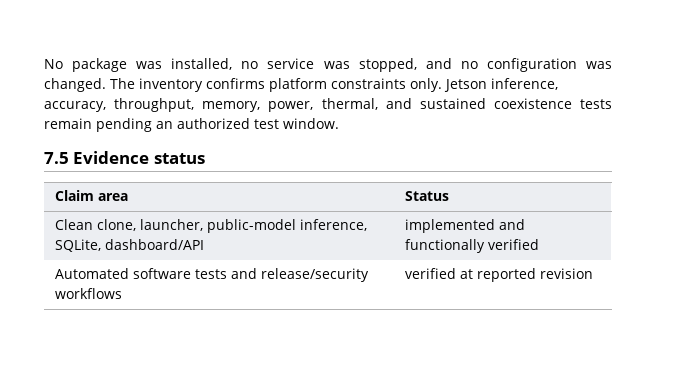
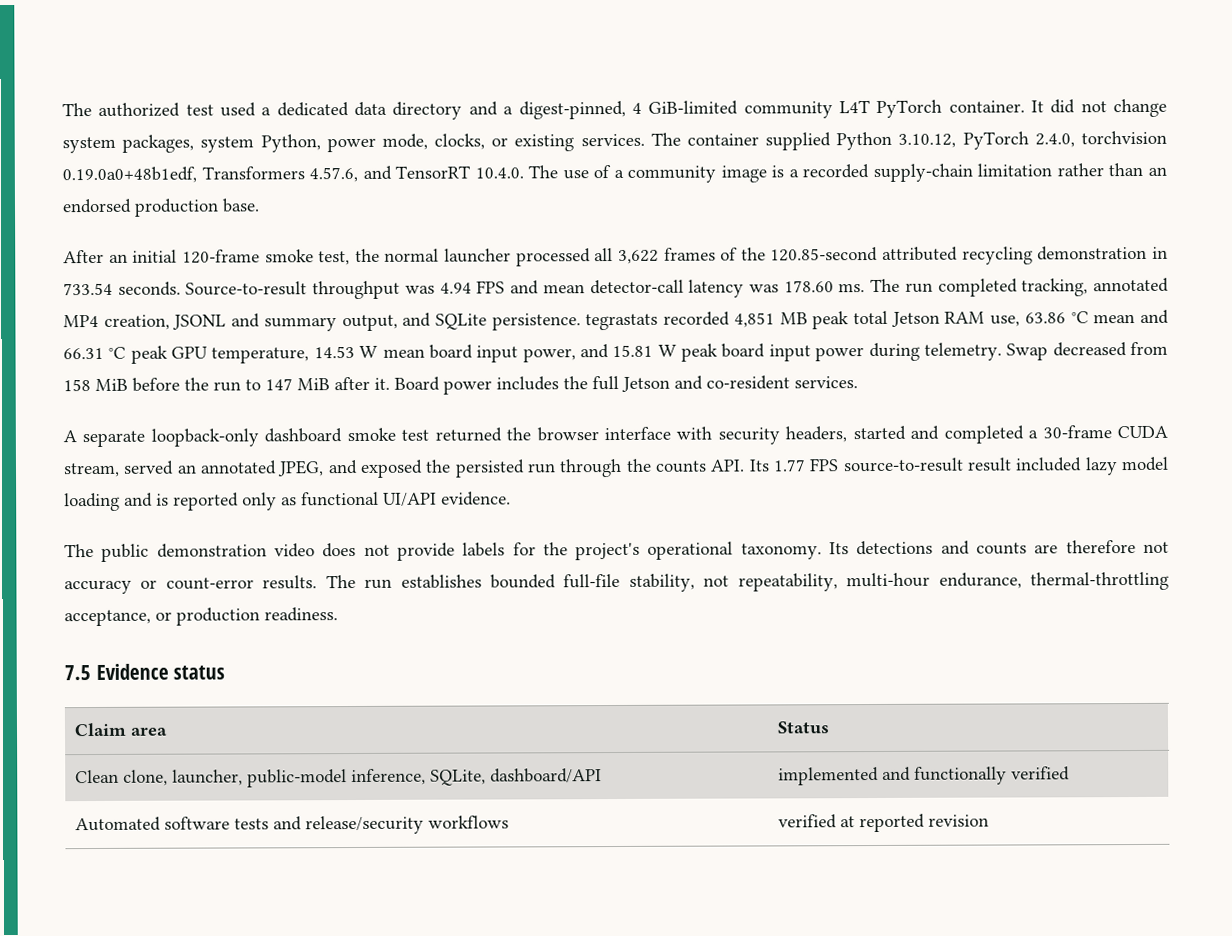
[44,58,612,72] [44,78,558,92] [44,98,612,112] [44,118,339,132] No package was installed, no service was stopped, and no configuration was changed. The inventory confirms platform constraints only. Jetson inference, accuracy, throughput, memory, power, thermal, and sustained coexistence tests remain pending an authorized test window. -> [62,98,1168,120] [62,130,1167,154] [62,162,1167,184] [62,198,260,217] [63,245,1168,267] [63,277,1169,300] [63,309,1169,332] [63,341,1168,364] [63,375,858,395] [63,425,1168,448] [63,456,1170,478] [64,491,511,512] [64,540,1169,562] [64,571,1170,595] [64,607,338,627] The authorized test used a dedicated data directory and a digest-pinned, 4 GiB-limited community L4T PyTorch container. It did not change system packages, system Python, power mode, clocks, or existing services. The container supplied Python 3.10.12, PyTorch 2.4.0, torchvision 0.19.0a0+48b1edf, Transformers 4.57.6, and TensorRT 10.4.0. The use of a community image is a recorded supply-chain limitation rather than an endorsed production base. // After an initial 120-frame smoke test, the normal launcher processed all 3,622 frames of the 120.85-second attributed recycling demonstration in 733.54 seconds. Source-to-result throughput was 4.94 FPS and mean detector-call latency was 178.60 ms. The run completed tracking, annotated MP4 creation, JSONL and summary output, and SQLite persistence. tegrastats recorded 4,851 MB peak total Jetson RAM use, 63.86 °C mean and 66.31 °C peak GPU temperature, 14.53 W mean board input power, and 15.81 W peak board input power during telemetry. Swap decreased from 158 MiB before the run to 147 MiB after it. Board power includes the full Jetson and co-resident services. // A separate loopback-only dashboard smoke test returned the browser interface with security headers, started and completed a 30-frame CUDA stream, served an annotated JPEG, and exposed the persisted run through the counts API. Its 1.77 FPS source-to-result result included lazy model loading and is reported only as functional UI/API evidence. // The public demonstration video does not provide labels for the project's operational taxonomy. Its detections and counts are therefore not accuracy or count-error results. The run establishes bounded full-file stability, not repeatability, multi-hour endurance, thermal-throttling acceptance, or production readiness.

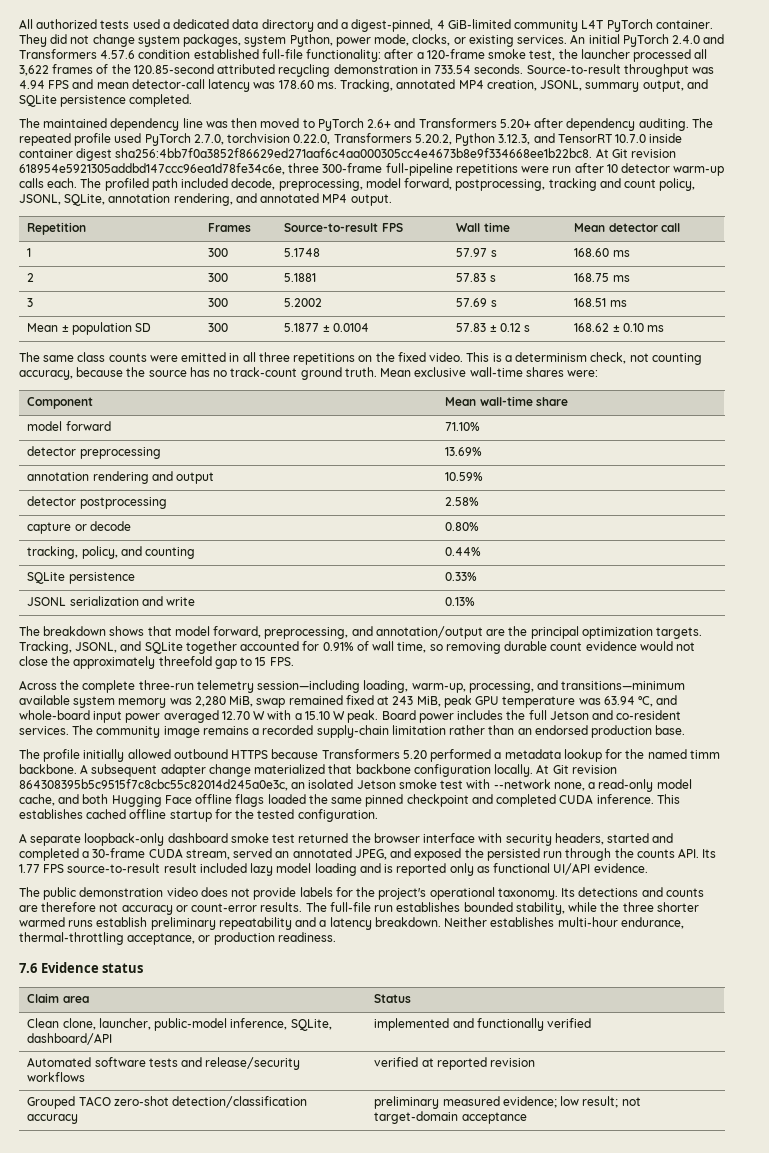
[62,102,214,117] The authorized test -> [19,19,130,29] All authorized tests
[1030,100,1044,113] It -> [19,34,47,47] They
[650,130,1167,151] [62,162,1167,184] [62,198,260,217] [63,249,178,264] The container supplied Python 3.10.12, PyTorch 2.4.0, torchvision 0.19.0a0+48b1edf, Transformers 4.57.6, and TensorRT 10.4.0. The use of a community image is a recorded supply-chain limitation rather than an endorsed production base. // After an initial -> [570,34,725,47] [19,49,424,62] An initial PyTorch 2.4.0 and Transformers 4.57.6 condition established full-file functionality: after a
[384,248,440,262] normal -> (578, 54) none
[870,278,1089,297] The run completed tracking, -> [340,79,394,92] Tracking,
[172,313,261,330] JSONL and -> [540,80,583,91] JSONL,
[491,309,1169,331] [63,341,1168,364] [63,376,390,392] persistence. tegrastats recorded 4,851 MB peak total Jetson RAM use, 63.86 °C mean and 66.31 °C peak GPU temperature, 14.53 W mean board input power, and 15.81 W peak board input power during telemetry. Swap decreased from 158 MiB before the run to 147 MiB after it. -> [60,94,193,107] [19,118,713,131] [19,133,683,146] [19,148,677,161] [19,163,725,176] [19,178,696,191] [19,193,392,206] [27,222,87,235] [208,223,252,232] [284,223,403,232] [456,222,510,232] [574,223,680,232] [27,248,32,257] [208,248,229,257] [284,248,321,257] [456,248,497,257] [574,248,630,257] [27,273,35,282] [208,273,229,282] [284,273,317,282] [456,273,496,282] [574,273,630,282] [27,298,34,307] [208,298,229,307] [284,298,323,307] [456,298,497,307] [574,298,627,307] [27,322,152,335] [208,323,229,332] [284,323,369,332] [456,323,531,332] [574,323,665,332] [19,352,702,365] [19,367,599,380] [27,397,94,409] [445,396,568,406] [27,421,111,431] [445,422,481,431] [27,446,161,459] [445,447,483,456] [27,471,215,484] [445,472,484,481] [27,496,167,509] [445,497,480,506] [27,521,131,534] [445,522,480,531] [27,546,196,559] [445,547,482,556] [27,572,135,584] [445,572,478,581] [27,596,196,606] [445,597,476,606] [19,626,703,639] [19,641,696,654] [19,656,294,669] [19,680,686,693] [19,695,678,708] [19,710,379,723] persistence completed. // The maintained dependency line was then moved to PyTorch 2.6+ and Transformers 5.20+ after dependency auditing. The repeated profile used PyTorch 2.7.0, torchvision 0.22.0, Transformers 5.20.2, Python 3.12.3, and TensorRT 10.7.0 inside container digest sha256:4bb7f0a3852f86629ed271aaf6c4aa000305cc4e4673b8e9f334668ee1b22bc8. At Git revision 618954e5921305addbd147ccc96ea1d78fe34c6e, three 300-frame full-pipeline repetitions were run after 10 detector warm-up calls each. The profiled path included decode, preprocessing, model forward, postprocessing, tracking and count policy, JSONL, SQLite, annotation rendering, and annotated MP4 output. // Repetition | Frames | Source-to-result FPS | Wall time | Mean detector call // 1 | 300 | 5.1748 | 57.97 s | 168.60 ms // 2 | 300 | 5.1881 | 57.83 s | 168.75 ms // 3 | 300 | 5.2002 | 57.69 s | 168.51 ms // Mean ± population SD | 300 | 5.1877 ± 0.0104 | 57.83 ± 0.12 s | 168.62 ± 0.10 ms // The same class counts were emitted in all three repetitions on the fixed video. This is a determinism check, not counting accuracy, because the source has no track-count ground truth. Mean exclusive wall-time shares were: // Component | Mean wall-time share // model forward | 71.10% // detector preprocessing | 13.69% // annotation rendering and output | 10.59% // detector postprocessing | 2.58% // capture or decode | 0.80% // tracking, policy, and counting | 0.44% // SQLite persistence | 0.33% // JSONL serialization and write | 0.13% // The breakdown shows that model forward, preprocessing, and annotation/output are the principal optimization targets. Tracking, JSONL, and SQLite together accounted for 0.91% of wall time, so removing durable count evidence would not close the approximately threefold gap to 15 FPS. // Across the complete three-run telemetry session—including loading, warm-up, processing, and transitions—minimum available system memory was 2,280 MiB, swap remained fixed at 243 MiB, peak GPU temperature was 63.94 °C, and whole-board input power averaged 12.70 W with a 15.10 W peak.
(858, 382) none -> [72,725,686,738] [19,749,720,762] [19,764,617,777] [19,779,692,792] [19,794,680,807] [19,809,378,822] The community image remains a recorded supply-chain limitation rather than an endorsed production base. // The profile initially allowed outbound HTTPS because Transformers 5.20 performed a metadata lookup for the named timm backbone. A subsequent adapter change materialized that backbone configuration locally. At Git revision 864308395b5c9515f7c8cbc55c82014d245a0e3c, an isolated Jetson smoke test with --network none, a read-only model cache, and both Hugging Face offline flags loaded the same pinned checkpoint and completed CUDA inference. This establishes cached offline startup for the tested configuration.
(356, 582) none -> [329,902,371,912] full-file
[563,573,838,592] full-file stability, not repeatability, -> [515,902,699,915] [19,917,555,930] stability, while the three shorter warmed runs establish preliminary repeatability and a latency breakdown. Neither establishes
[64,665,91,681] 7.5 -> [19,963,37,973] 7.6
(989, 820) none -> [27,1096,308,1109] [27,1114,79,1124] [374,1096,641,1109] [374,1111,527,1124] // Grouped TACO zero-shot detection/classification accuracy | preliminary measured evidence; low result; not target-domain acceptance

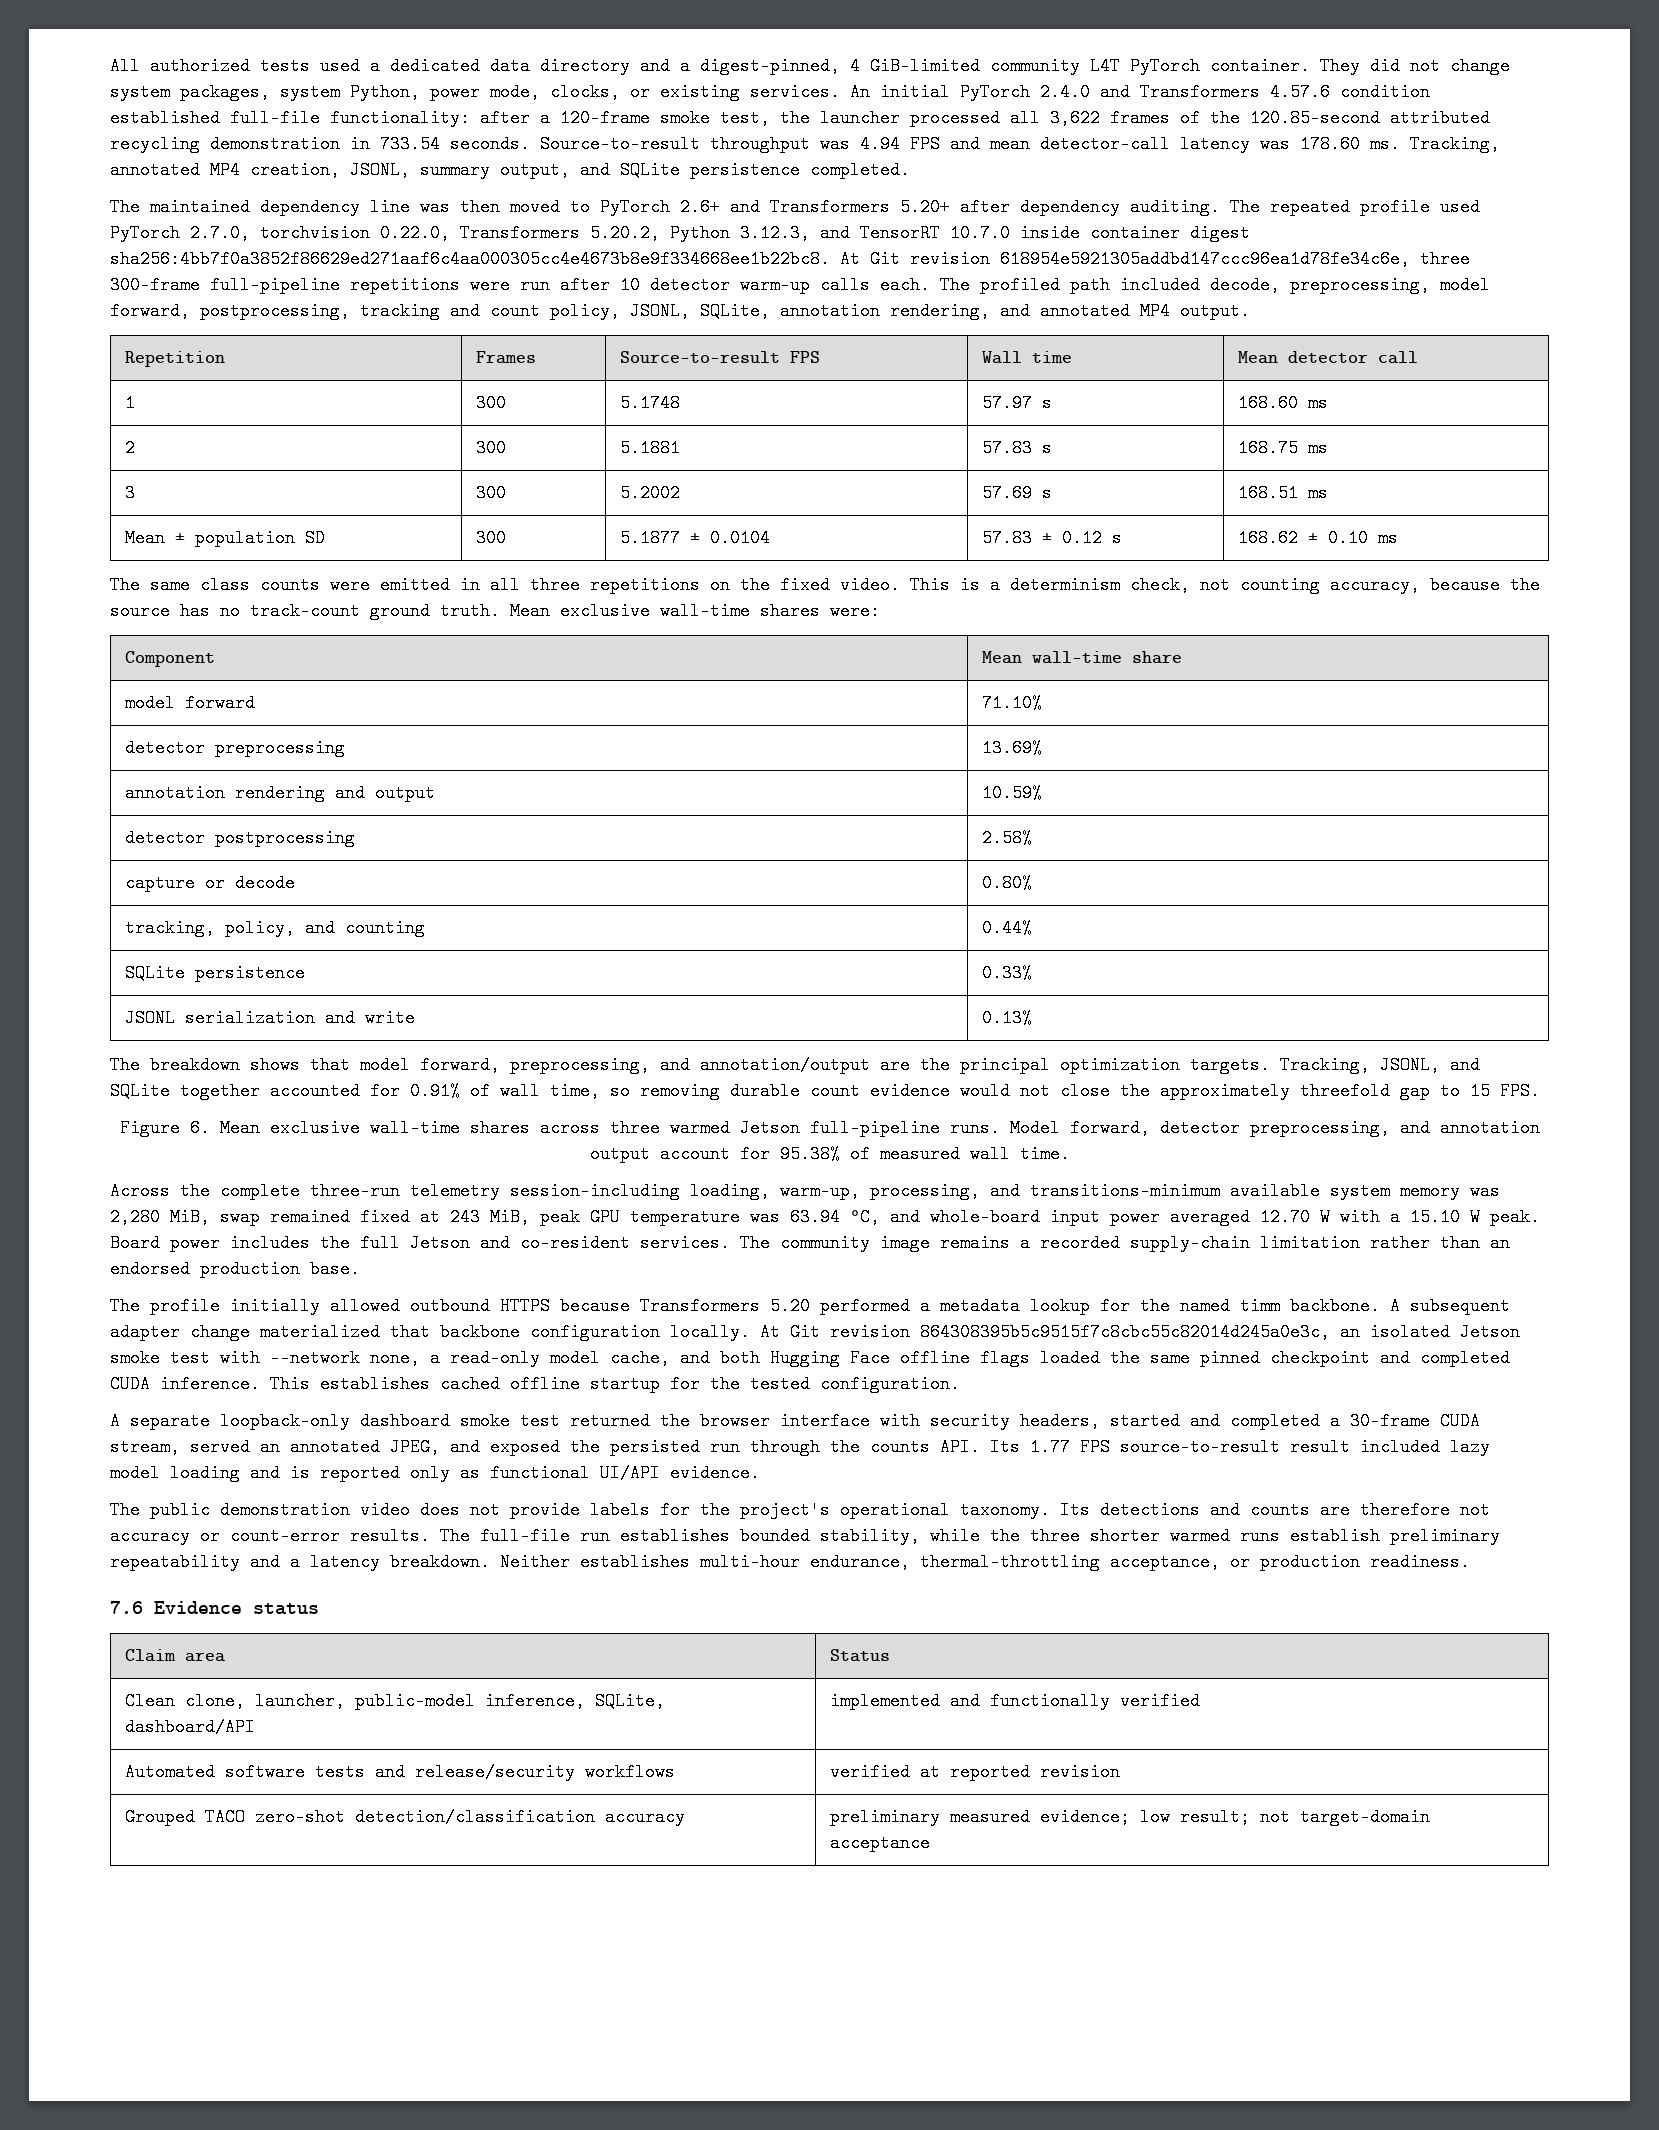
(294, 661) none -> [119,1119,1540,1137] [589,1145,1070,1163] // Figure 6. Mean exclusive wall-time shares across three warmed Jetson full-pipeline runs. Model forward, detector preprocessing, and annotation output account for 95.38% of measured wall time.

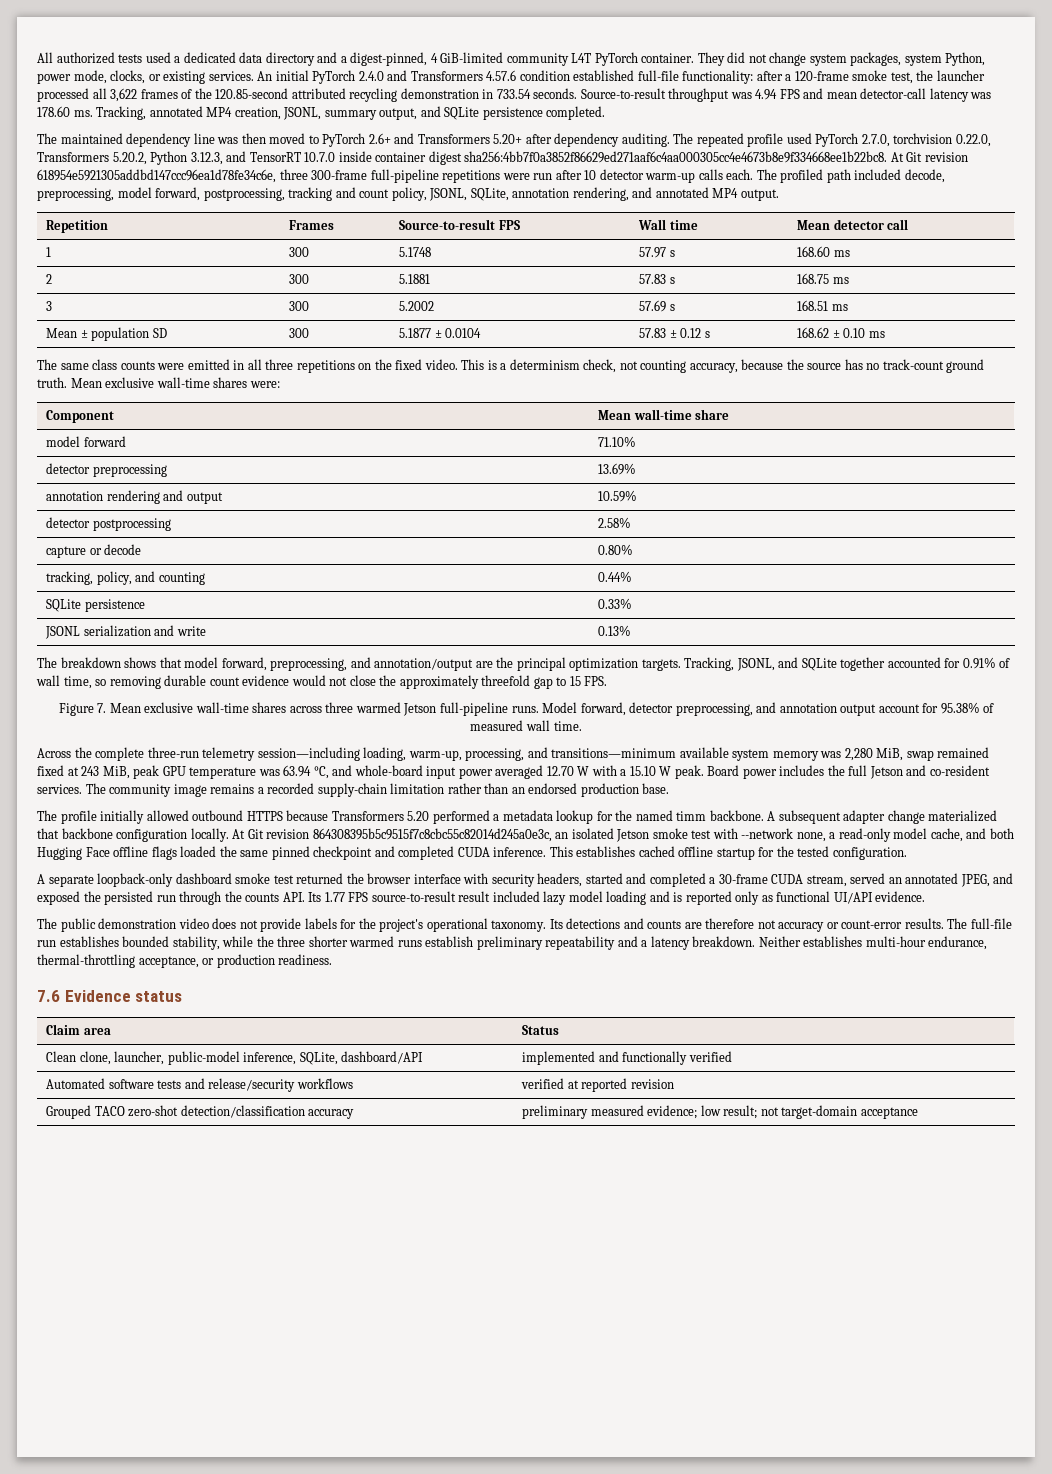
[189,1119,210,1137] 6. -> [97,703,107,713] 7.

